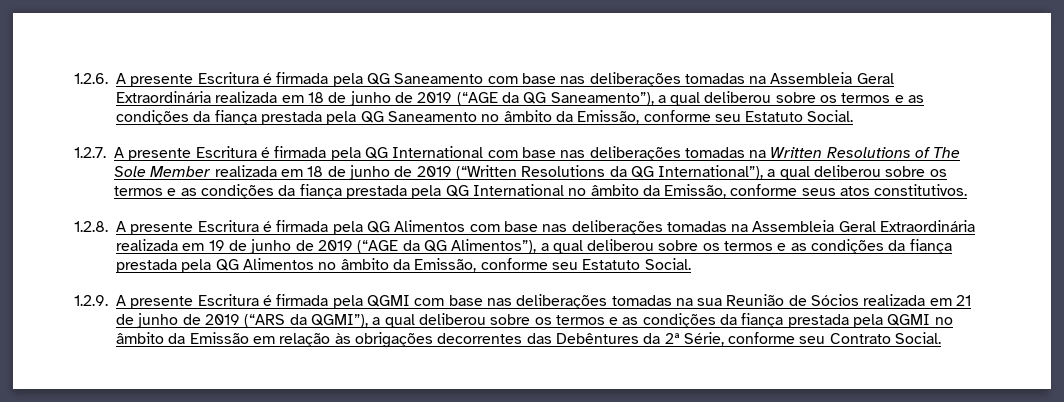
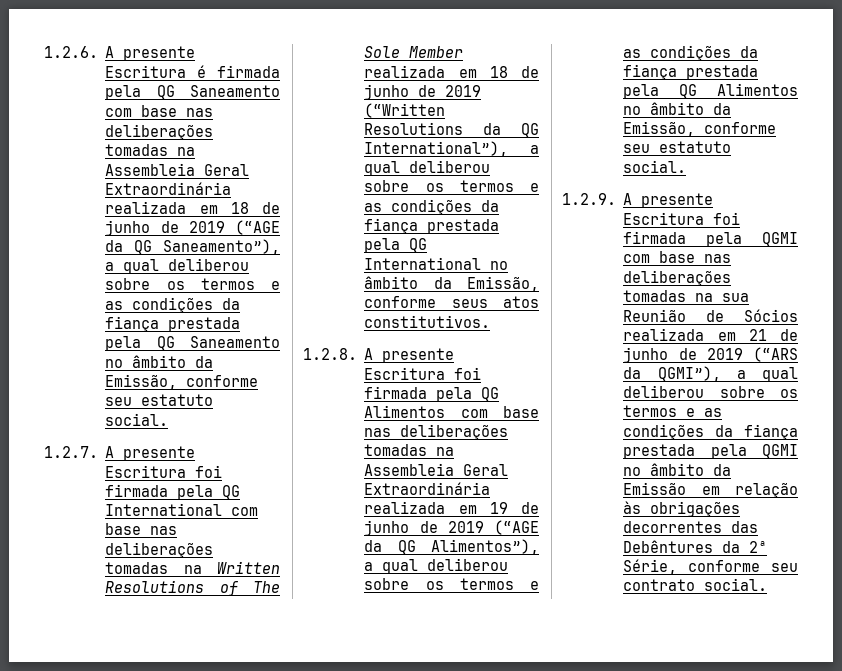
[745,110,854,122] Estatuto Social. -> [141,394,214,406] [105,413,169,426] estatuto social.
[260,147,270,158] é -> [195,465,223,478] foi
[262,221,272,232] é -> [454,367,482,380] foi
[582,258,691,270] Estatuto Social. -> [659,141,732,153] [623,160,687,173] estatuto social.
[262,295,272,306] é -> [713,212,741,225] foi
[829,332,942,344] Contrato Social. -> [623,578,768,591] contrato social.

